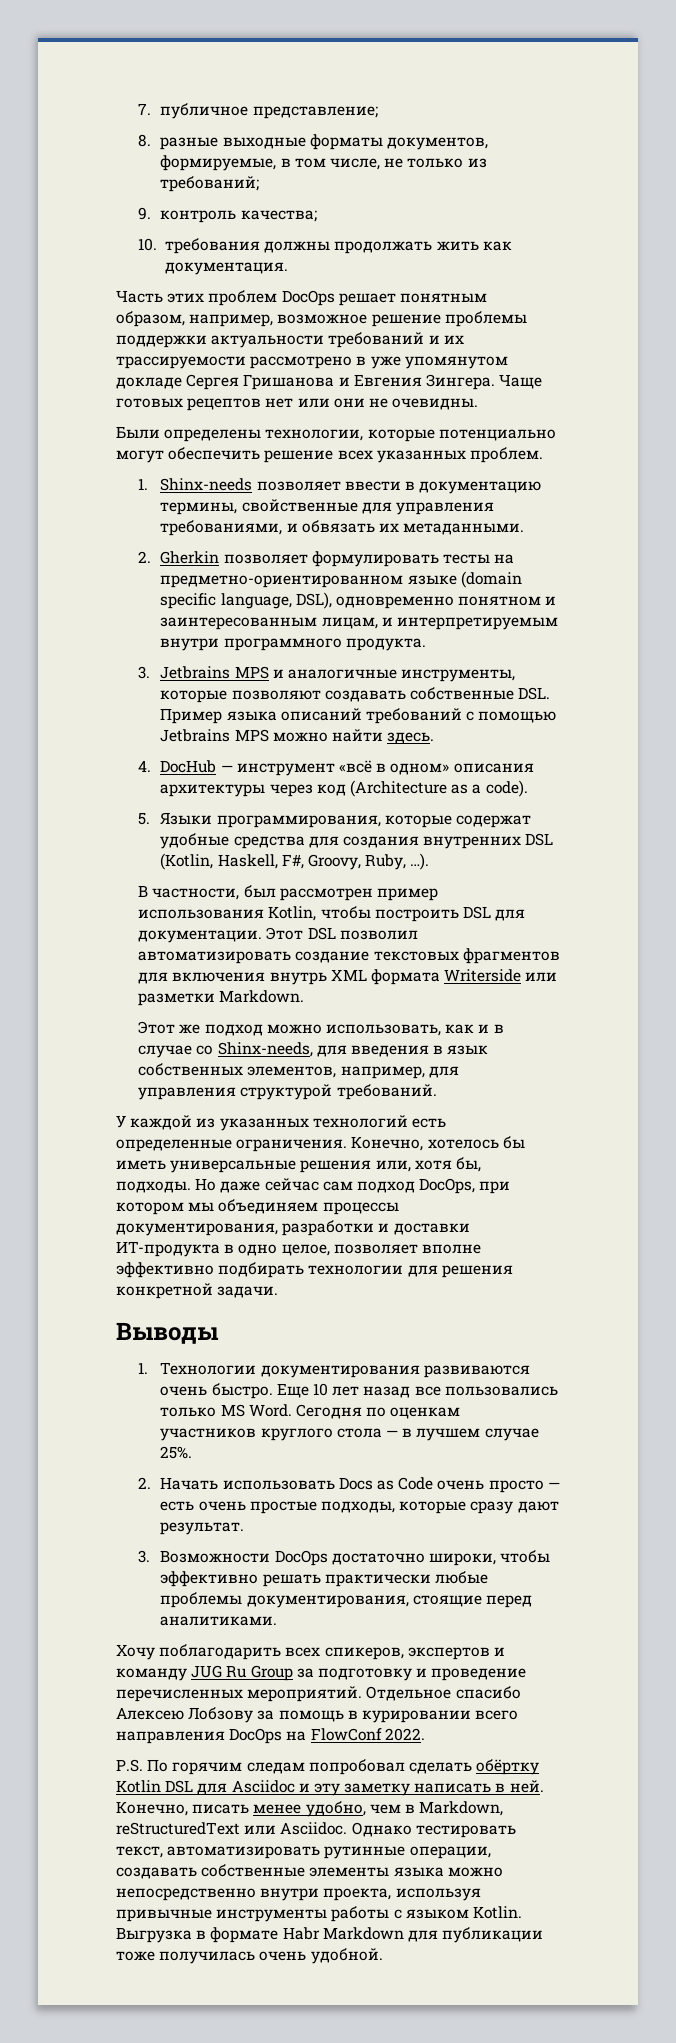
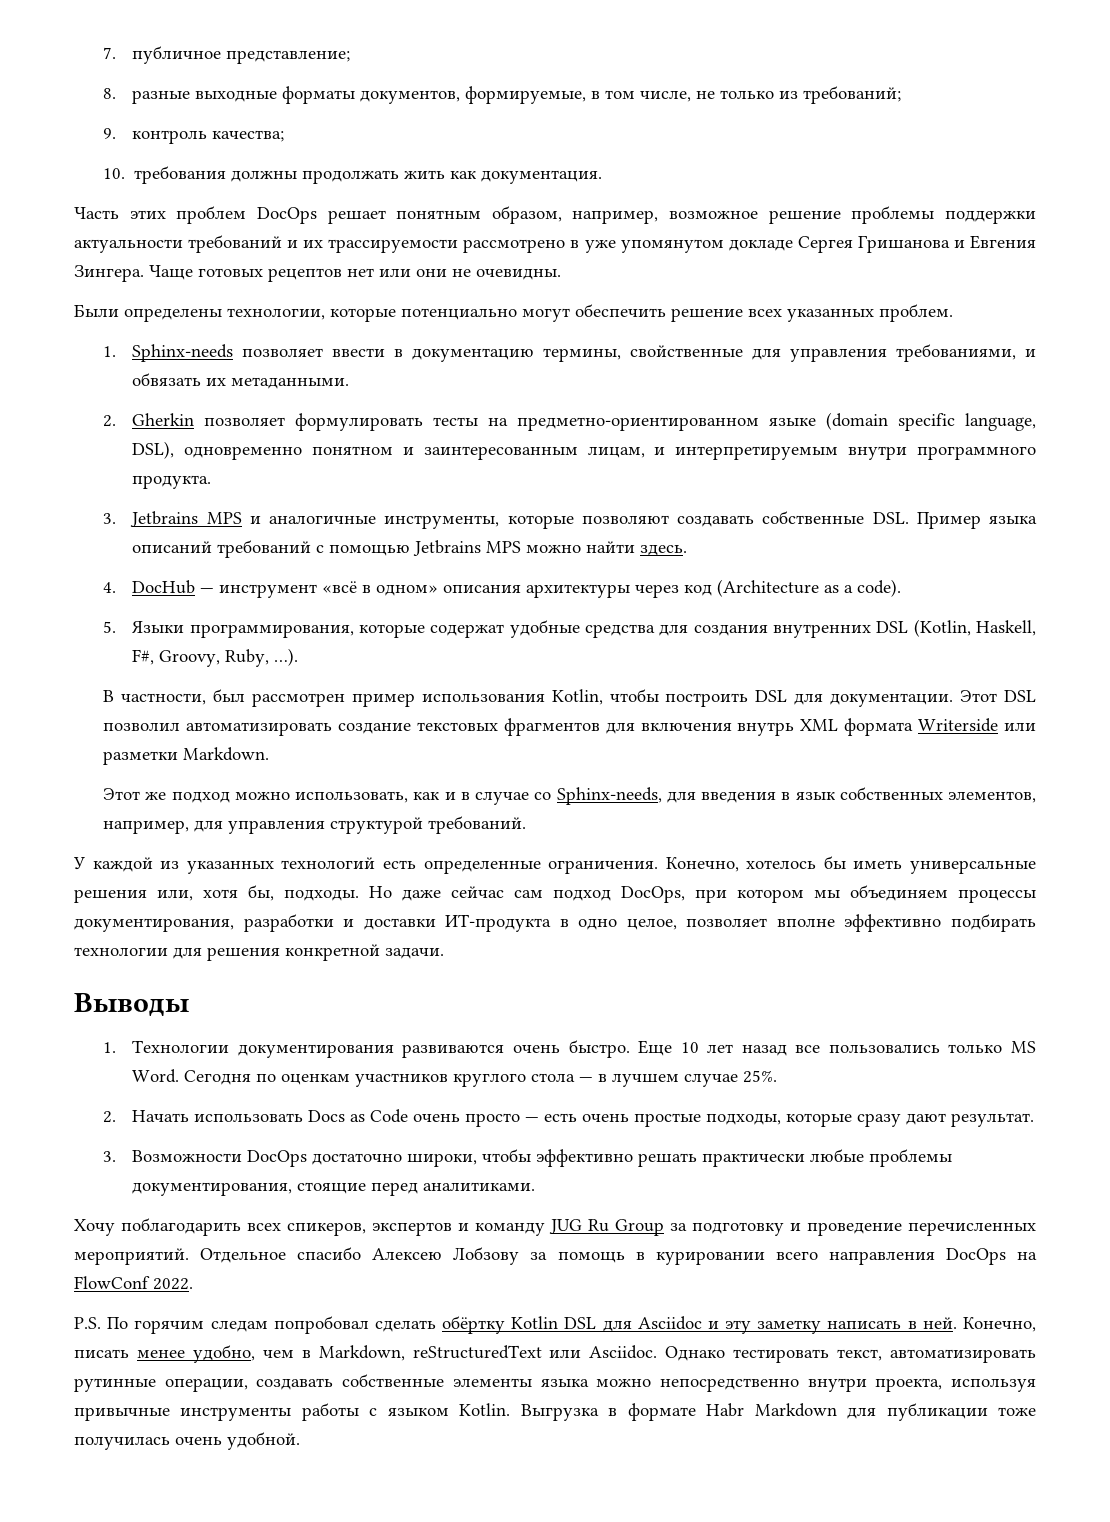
[160,478,253,491] Shinx-needs -> [132,344,234,362] Sphinx-needs
[217,1042,313,1057] Shinx-needs, -> [556,787,662,805] Sphinx-needs,

